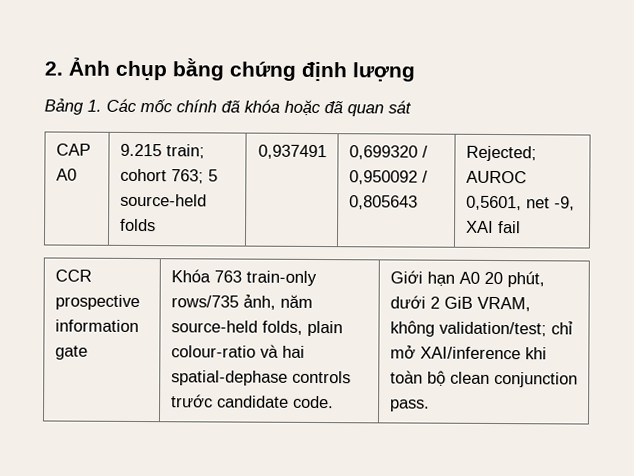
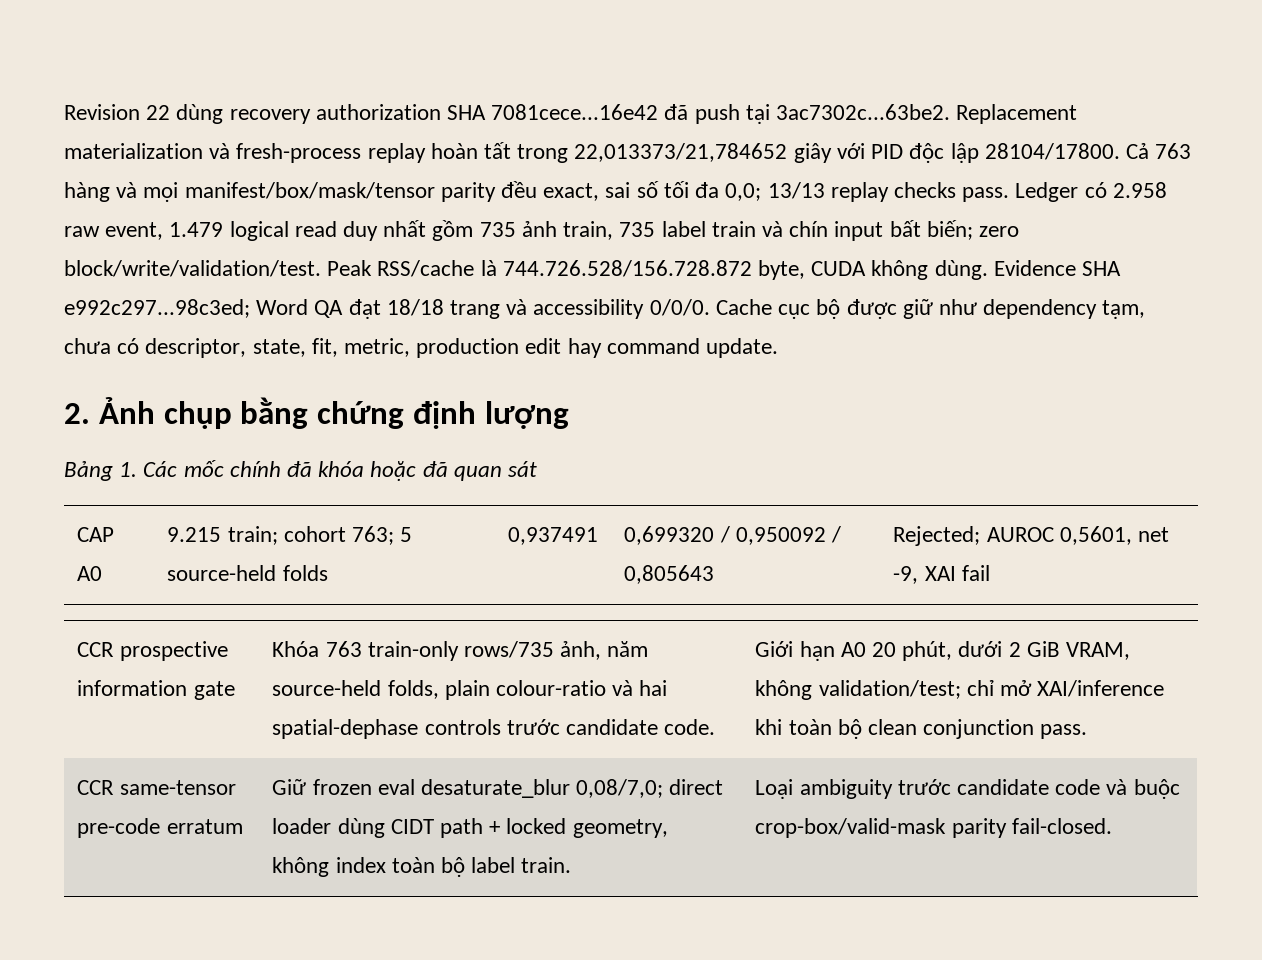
(44, 68) none -> [64,104,1078,124] [64,142,1192,163] [64,181,1167,202] [64,220,1019,241] [64,260,1122,280] [64,299,1146,319] [64,338,779,358] Revision 22 dùng recovery authorization SHA 7081cece...16e42 đã push tại 3ac7302c...63be2. Replacement materialization và fresh-process replay hoàn tất trong 22,013373/21,784652 giây với PID độc lập 28104/17800. Cả 763 hàng và mọi manifest/box/mask/tensor parity đều exact, sai số tối đa 0,0; 13/13 replay checks pass. Ledger có 2.958 raw event, 1.479 logical read duy nhất gồm 735 ảnh train, 735 label train và chín input bất biến; zero block/write/validation/test. Peak RSS/cache là 744.726.528/156.728.872 byte, CUDA không dùng. Evidence SHA e992c297...98c3ed; Word QA đạt 18/18 trang và accessibility 0/0/0. Cache cục bộ được giữ như dependency tạm, chưa có descriptor, state, fit, metric, production edit hay command update. //
(430, 405) none -> [77,780,236,795] [77,818,243,838] [272,779,724,798] [272,818,668,838] [272,857,572,877] [755,779,1180,799] [755,818,1112,838] // CCR same-tensor pre-code erratum | Giữ frozen eval desaturate_blur 0,08/7,0; direct loader dùng CIDT path + locked geometry, không index toàn bộ label train. | Loại ambiguity trước candidate code và buộc crop-box/valid-mask parity fail-closed.

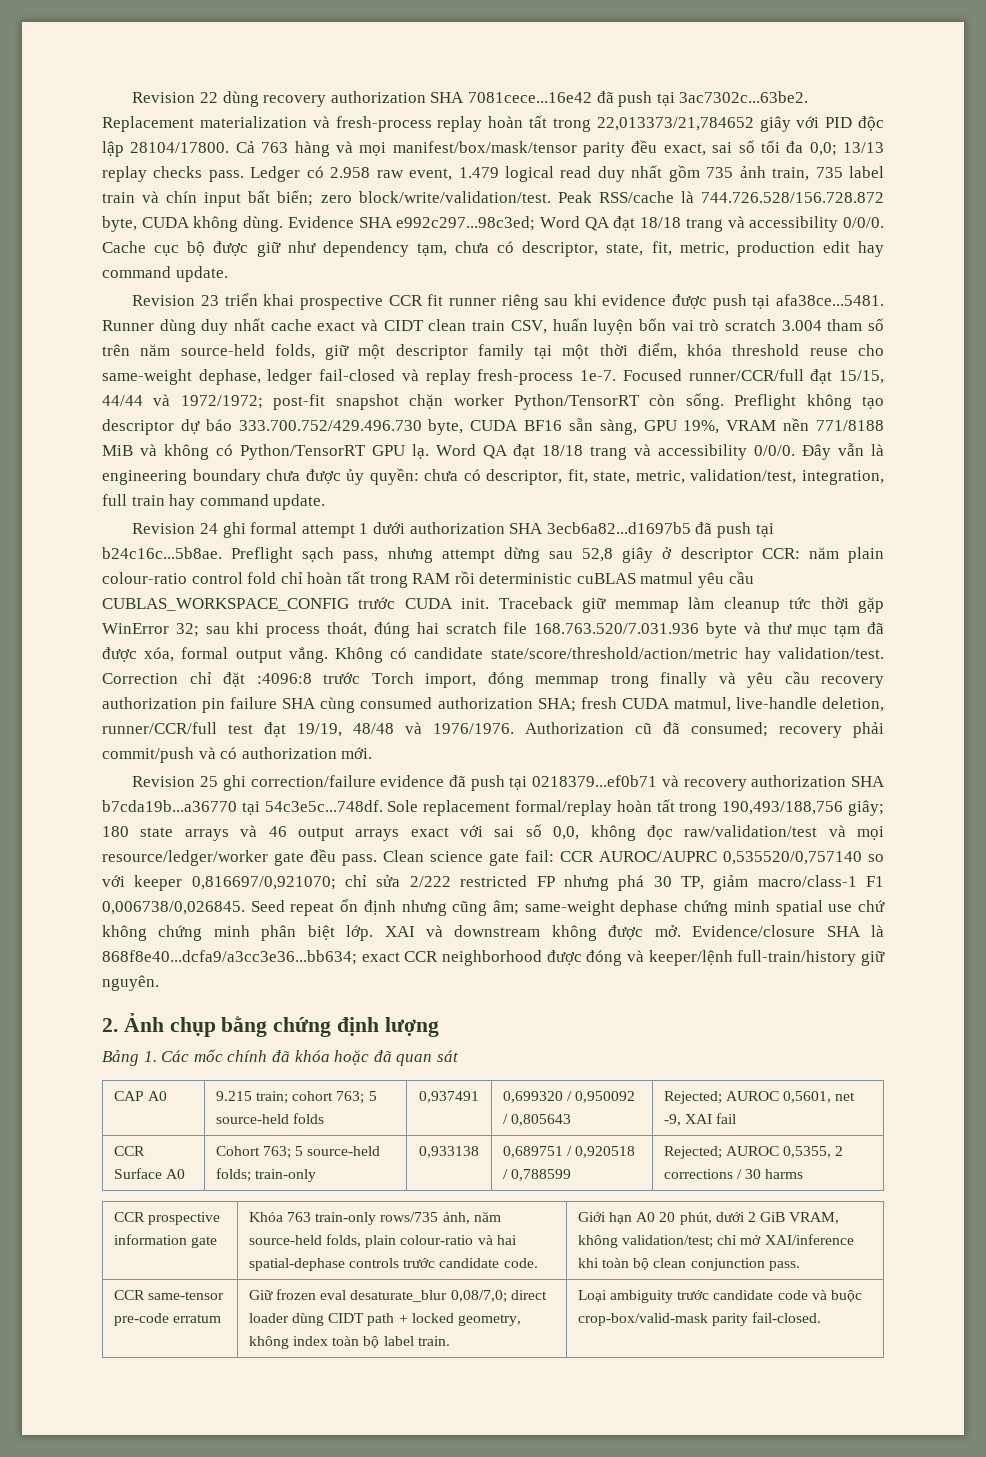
(779, 348) none -> [132,293,884,310] [102,318,885,335] [102,343,884,360] [102,369,885,385] [102,393,884,410] [102,418,884,435] [102,443,885,460] [102,468,885,485] [102,494,326,510] [132,522,774,538] [102,547,884,563] [102,571,754,588] [102,597,885,613] [102,622,884,638] [102,647,884,663] [102,671,884,688] [102,697,885,713] [102,722,884,738] [102,747,373,763] [132,775,886,791] [102,799,884,816] [102,824,884,841] [102,849,884,866] [102,875,884,891] [102,899,885,916] [102,925,885,941] [102,950,885,966] [102,975,159,991] // Revision 23 triển khai prospective CCR fit runner riêng sau khi evidence được push tại afa38ce...5481. Runner dùng duy nhất cache exact và CIDT clean train CSV, huấn luyện bốn vai trò scratch 3.004 tham số trên năm source-held folds, giữ một descriptor family tại một thời điểm, khóa threshold reuse cho same-weight dephase, ledger fail-closed và replay fresh-process 1e-7. Focused runner/CCR/full đạt 15/15, 44/44 và 1972/1972; post-fit snapshot chặn worker Python/TensorRT còn sống. Preflight không tạo descriptor dự báo 333.700.752/429.496.730 byte, CUDA BF16 sẵn sàng, GPU 19%, VRAM nền 771/8188 MiB và không có Python/TensorRT GPU lạ. Word QA đạt 18/18 trang và accessibility 0/0/0. Đây vẫn là engineering boundary chưa được ủy quyền: chưa có descriptor, fit, state, metric, validation/test, integration, full train hay command update. // Revision 24 ghi formal attempt 1 dưới authorization SHA 3ecb6a82...d1697b5 đã push tại b24c16c...5b8ae. Preflight sạch pass, nhưng attempt dừng sau 52,8 giây ở descriptor CCR: năm plain colour-ratio control fold chỉ hoàn tất trong RAM rồi deterministic cuBLAS matmul yêu cầu CUBLAS_WORKSPACE_CONFIG trước CUDA init. Traceback giữ memmap làm cleanup tức thời gặp WinError 32; sau khi process thoát, đúng hai scratch file 168.763.520/7.031.936 byte và thư mục tạm đã được xóa, formal output vắng. Không có candidate state/score/threshold/action/metric hay validation/test. Correction chỉ đặt :4096:8 trước Torch import, đóng memmap trong finally và yêu cầu recovery authorization pin failure SHA cùng consumed authorization SHA; fresh CUDA matmul, live-handle deletion, runner/CCR/full test đạt 19/19, 48/48 và 1976/1976. Authorization cũ đã consumed; recovery phải commit/push và có authorization mới. // Revision 25 ghi correction/failure evidence đã push tại 0218379...ef0b71 và recovery authorization SHA b7cda19b...a36770 tại 54c3e5c...748df. Sole replacement formal/replay hoàn tất trong 190,493/188,756 giây; 180 state arrays và 46 output arrays exact với sai số 0,0, không đọc raw/validation/test và mọi resource/ledger/worker gate đều pass. Clean science gate fail: CCR AUROC/AUPRC 0,535520/0,757140 so với keeper 0,816697/0,921070; chỉ sửa 2/222 restricted FP nhưng phá 30 TP, giảm macro/class-1 F1 0,006738/0,026845. Seed repeat ổn định nhưng cũng âm; same-weight dephase chứng minh spatial use chứ không chứng minh phân biệt lớp. XAI và downstream không được mở. Evidence/closure SHA là 868f8e40...dcfa9/a3cc3e36...bb634; exact CCR neighborhood được đóng và keeper/lệnh full-train/history giữ nguyên.
(990, 573) none -> [113,1146,145,1156] [113,1168,186,1179] [215,1146,381,1159] [215,1168,317,1182] [419,1146,479,1158] [502,1146,636,1158] [502,1169,572,1181] [663,1146,844,1159] [663,1169,804,1179] // CCR Surface A0 | Cohort 763; 5 source-held folds; train-only | 0,933138 | 0,689751 / 0,920518 / 0,788599 | Rejected; AUROC 0,5355, 2 corrections / 30 harms

